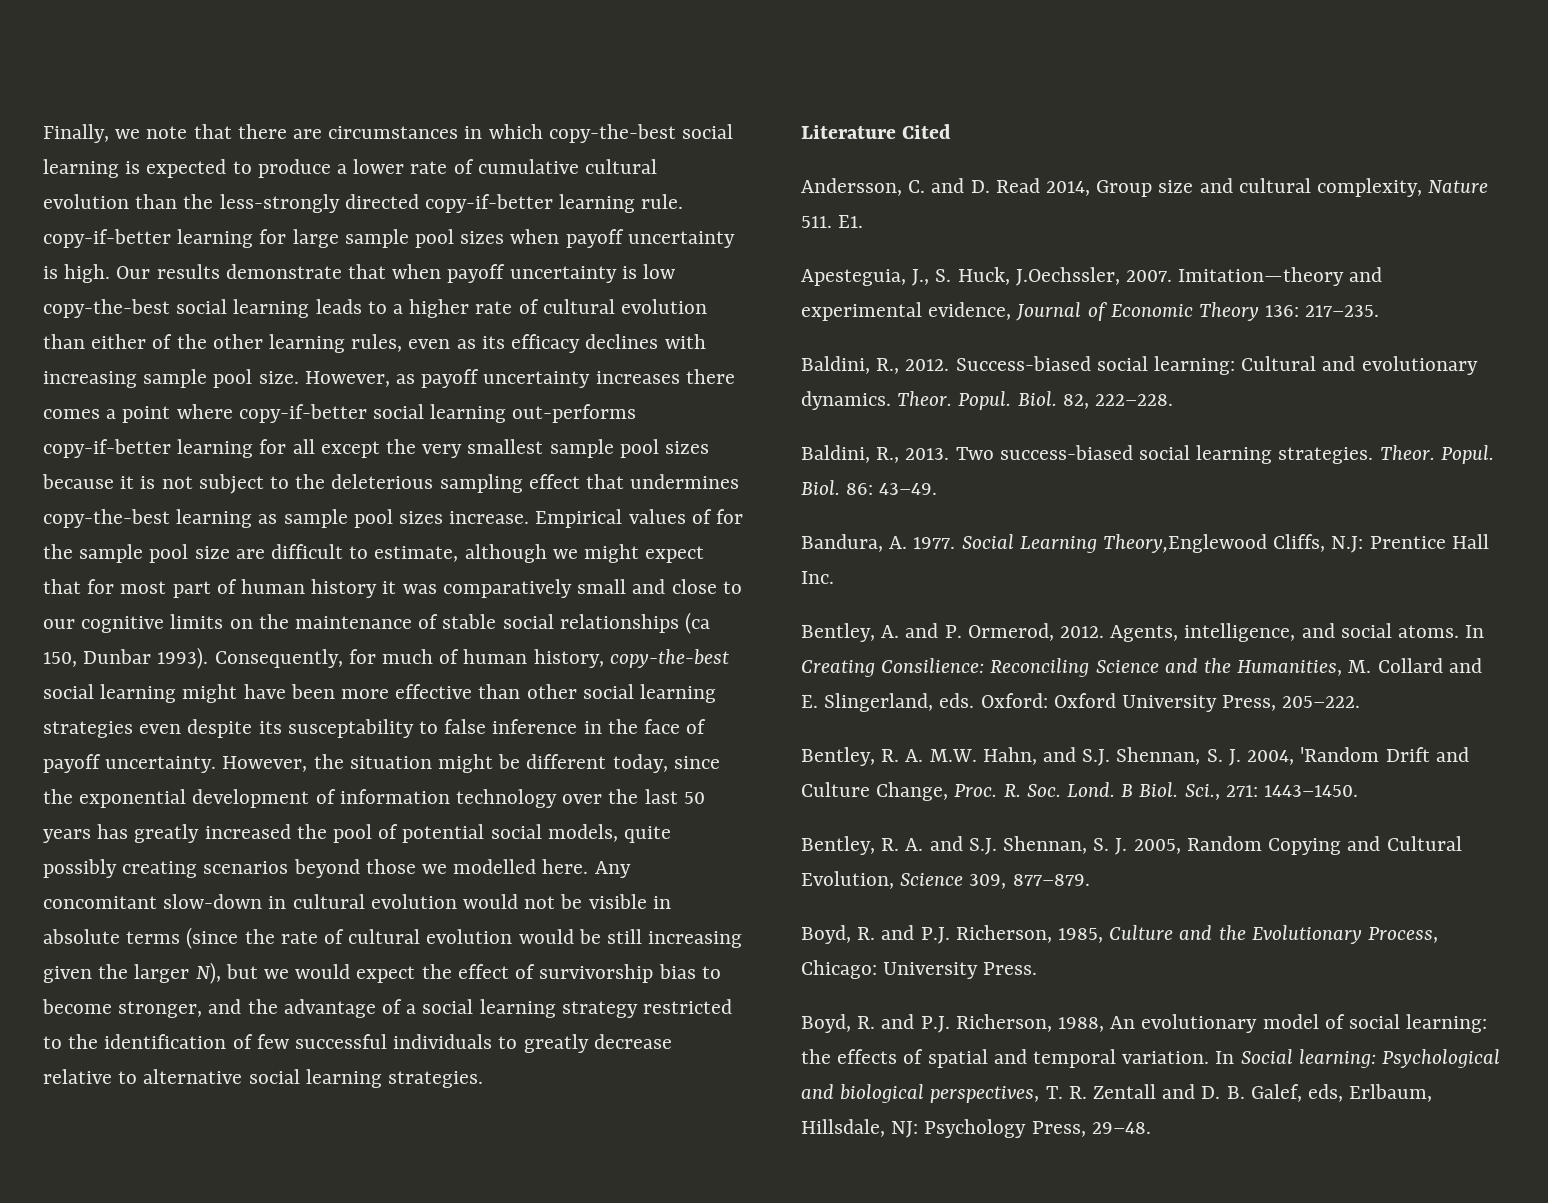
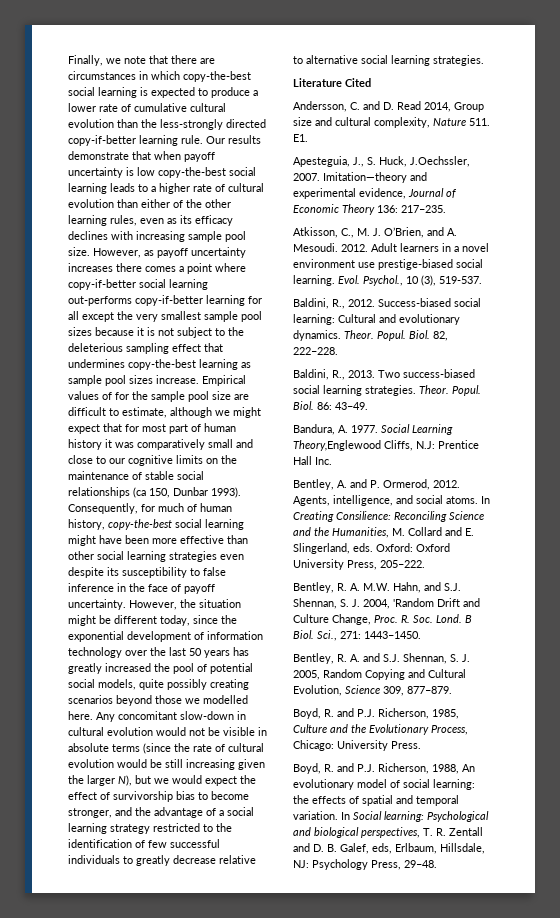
[43,229,735,248] [43,264,111,283] copy-if-better learning for large sample pool sizes when payoff uncertainty is high. -> (203, 139) none
[287,719,414,738] susceptability -> [122,567,187,578] susceptibility
(1380, 311) none -> [293,227,457,238] [293,243,489,252] [293,259,483,270] [293,275,482,286] // Atkisson, C., M. J. O’Brien, and A. Mesoudi. 2012. Adult learners in a novel environment use prestige-biased social learning. Evol. Psychol., 10 (3), 519-537.

